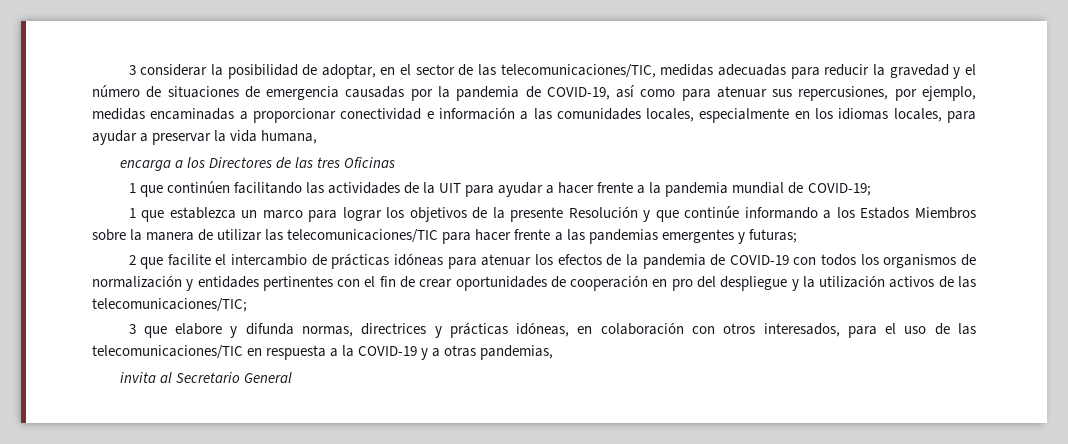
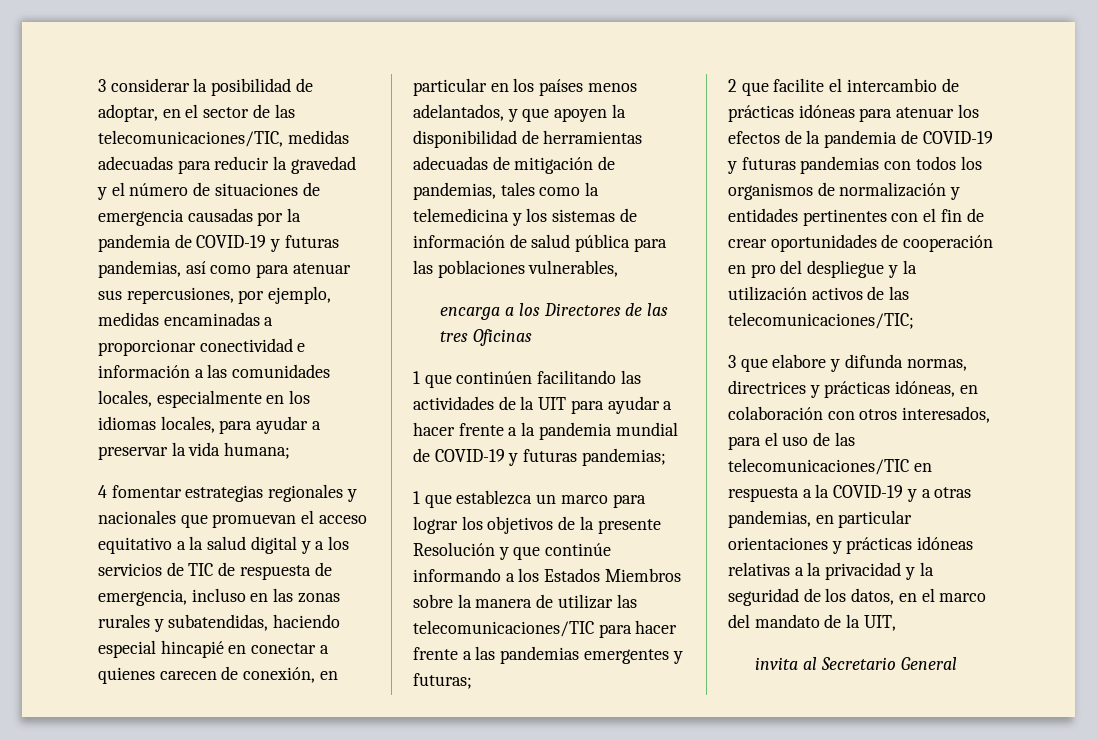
[546,87,610,100] COVID-19, -> [196,235,339,252] [98,260,181,278] COVID-19 y futuras pandemias,
[261,130,318,144] humana, -> [224,442,291,459] [98,484,357,502] [98,510,367,528] [98,536,350,554] [98,562,332,580] [98,588,340,606] [98,614,341,632] [98,640,329,658] [98,666,338,684] [413,78,637,96] [413,104,626,122] [413,130,643,148] [413,156,616,174] [413,182,600,200] [413,208,637,226] [413,234,667,252] [413,260,619,278] humana; // 4 fomentar estrategias regionales y nacionales que promuevan el acceso equitativo a la salud digital y a los servicios de TIC de respuesta de emergencia, incluso en las zonas rurales y subatendidas, haciendo especial hincapié en conectar a quienes carecen de conexión, en particular en los países menos adelantados, y que apoyen la disponibilidad de herramientas adecuadas de mitigación de pandemias, tales como la telemedicina y los sistemas de información de salud pública para las poblaciones vulnerables,
[807,183,871,196] COVID-19; -> [434,448,666,466] COVID-19 y futuras pandemias;
(789, 260) none -> [727,156,880,174] y futuras pandemias
(554, 352) none -> [815,510,913,528] [728,536,974,554] [728,562,934,580] [728,588,987,606] [728,614,896,631] en particular orientaciones y prácticas idóneas relativas a la privacidad y la seguridad de los datos, en el marco del mandato de la UIT,

